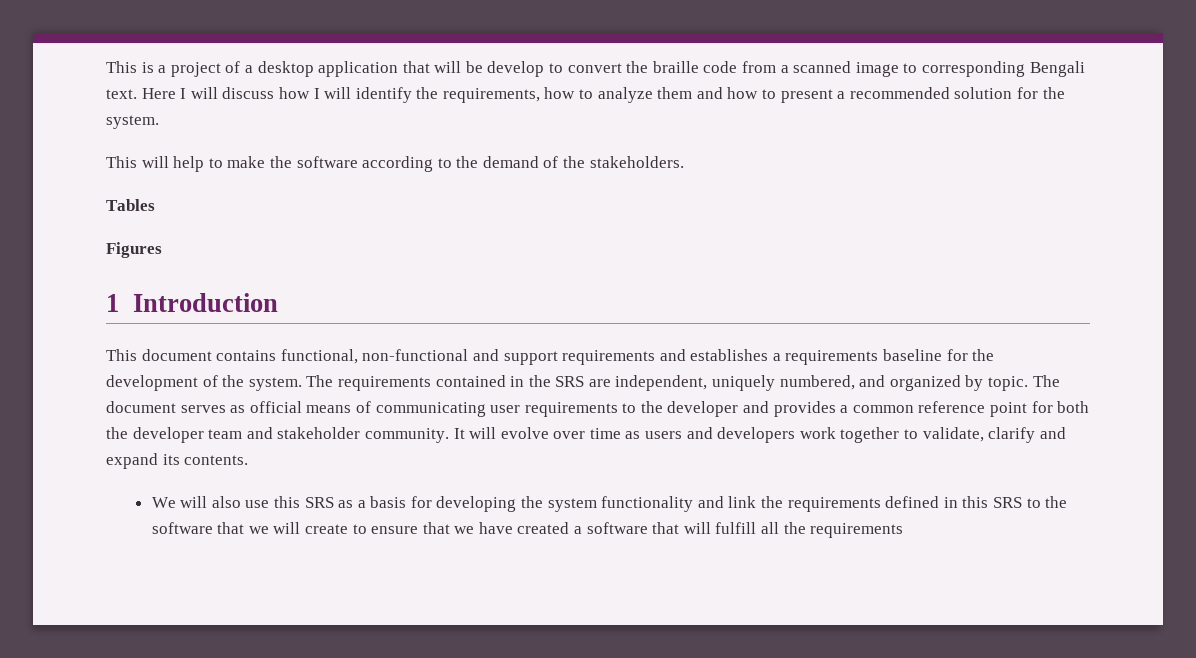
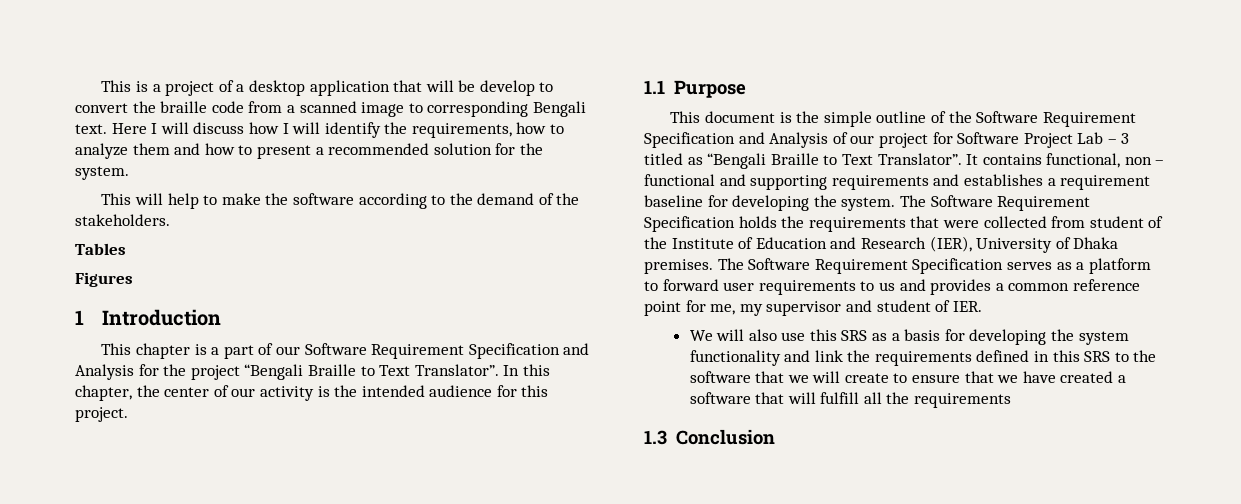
[141,349,558,365] document contains functional, non-functional and support -> [135,343,590,359] [75,364,550,380] [75,385,549,401] [75,407,128,422] [644,80,746,98] [670,111,1136,127] [644,132,1130,148] [644,153,1165,169] [644,174,828,190] chapter is a part of our Software Requirement Specification and Analysis for the project “Bengali Braille to Text Translator”. In this chapter, the center of our activity is the intended audience for this project. // 1.1 Purpose // This document is the simple outline of the Software Requirement Specification and Analysis of our project for Software Project Lab – 3 titled as “Bengali Braille to Text Translator”. It contains functional, non – functional and supporting
[785,350,879,365] requirements -> [1060,175,1151,190] requirement
[972,349,995,361] [106,375,1060,391] [106,401,486,417] the development of the system. The requirements contained in the SRS are independent, uniquely numbered, and organized by topic. The document serves as official means of communicating -> [732,195,1091,211] [644,216,1164,232] [644,236,1119,253] [644,258,1151,274] [644,279,719,291] developing the system. The Software Requirement Specification holds the requirements that were collected from student of the Institute of Education and Research (IER), University of Dhaka premises. The Software Requirement Specification serves as a platform to forward
[640,401,739,417] the developer -> [878,282,895,291] us
[1057,401,1090,413] [106,427,1066,443] [106,453,249,469] both the developer team and stakeholder community. It will evolve over time as users and developers work together to validate, clarify and expand its contents. -> [710,300,982,316] me, my supervisor and student of IER.
(904, 530) none -> [644,429,775,445] // 1.3 Conclusion

